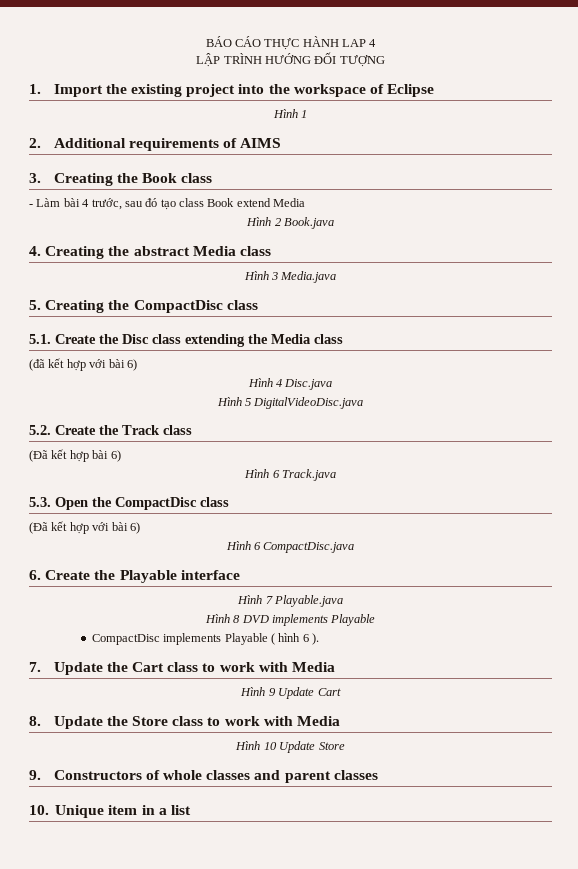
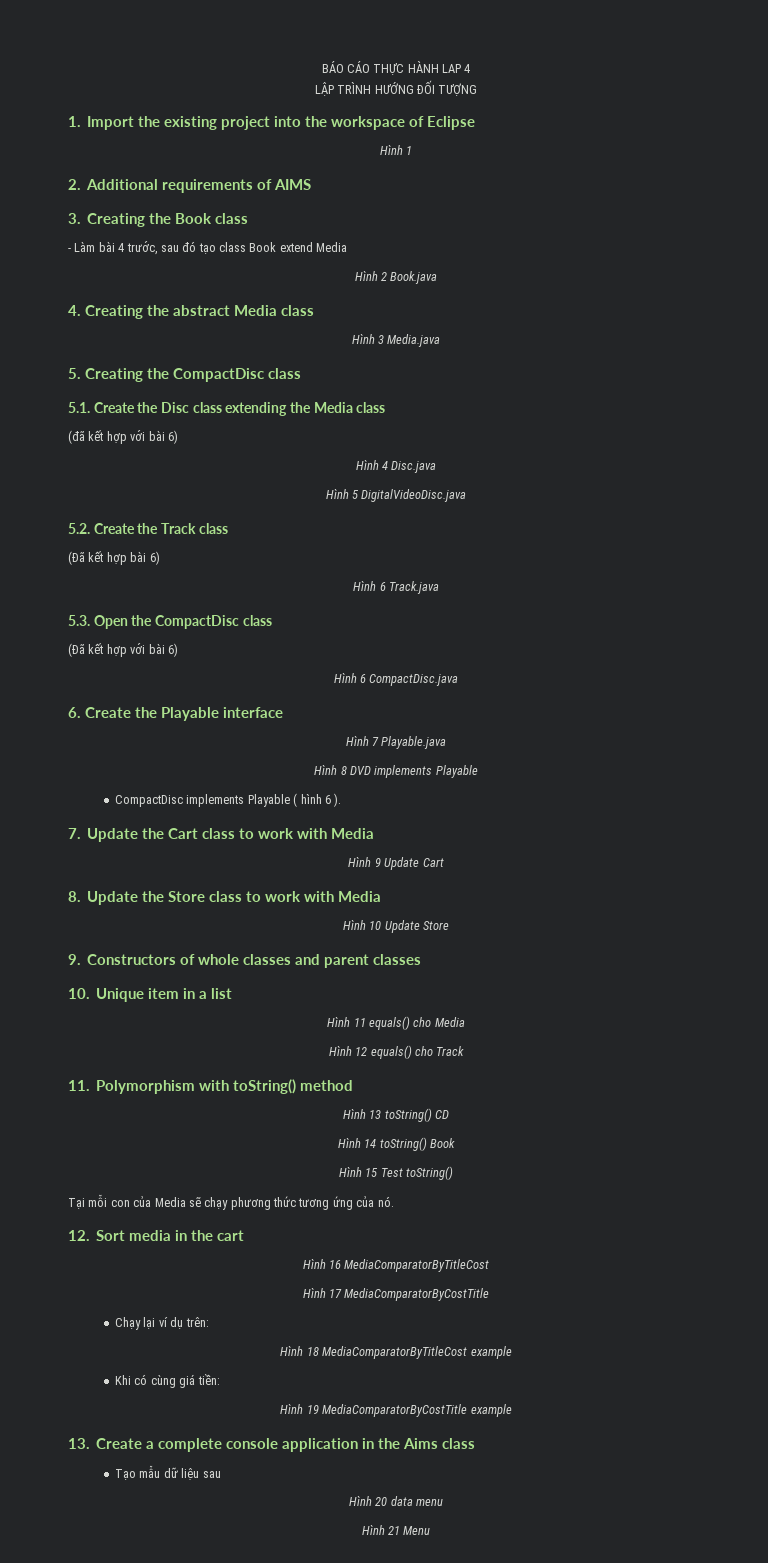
(191, 810) none -> [327,1016,465,1030] [328,1045,465,1059] [68,1079,354,1094] [342,1108,450,1122] [337,1137,456,1151] [338,1166,454,1180] [68,1194,394,1210] [68,1230,245,1241] [302,1259,490,1272] [302,1288,490,1301] [115,1317,209,1330] [280,1346,512,1359] [115,1374,220,1388] [280,1404,512,1417] [68,1438,476,1452] [115,1465,221,1480] [348,1496,444,1506] [361,1525,431,1535] // Hình 11 equals() cho Media // Hình 12 equals() cho Track // 11. Polymorphism with toString() method // Hình 13 toString() CD // Hình 14 toString() Book // Hình 15 Test toString() // Tại mỗi con của Media sẽ chạy phương thức tương ứng của nó. // 12. Sort media in the cart // Hình 16 MediaComparatorByTitleCost // Hình 17 MediaComparatorByCostTitle // Chạy lại ví dụ trên: // Hình 18 MediaComparatorByTitleCost example // Khi có cùng giá tiền: // Hình 19 MediaComparatorByCostTitle example // 13. Create a complete console application in the Aims class // Tạo mẫu dữ liệu sau // Hình 20 data menu // Hình 21 Menu

